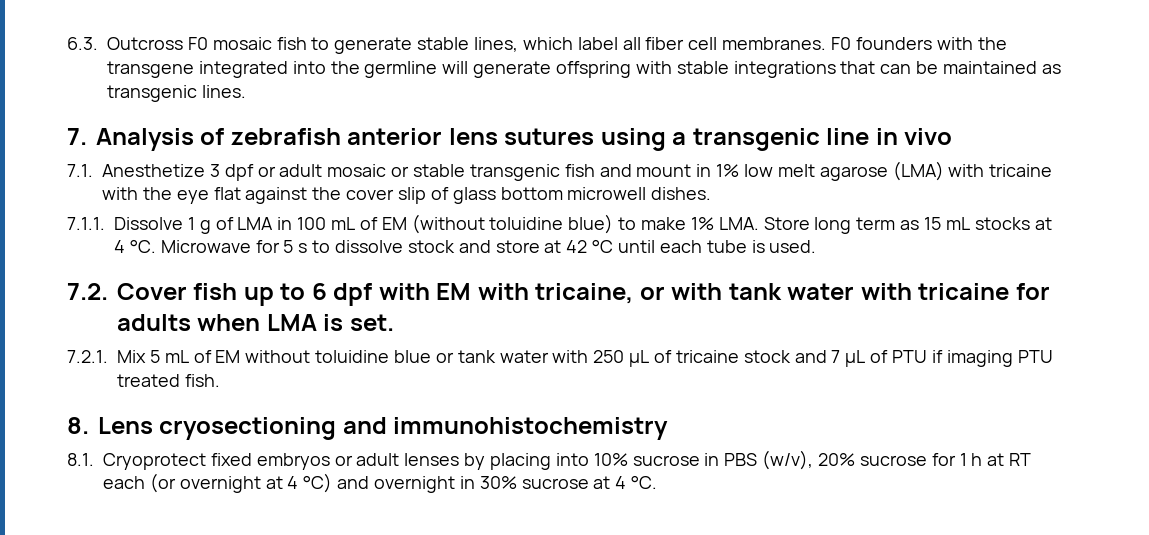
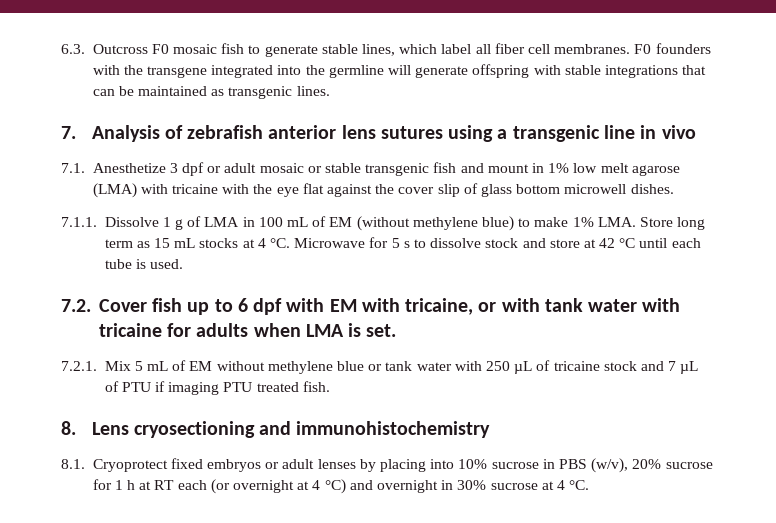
[489,217,564,230] toluidine -> [412,217,478,230] methylene
[315,350,390,363] toluidine -> [267,361,333,374] methylene

